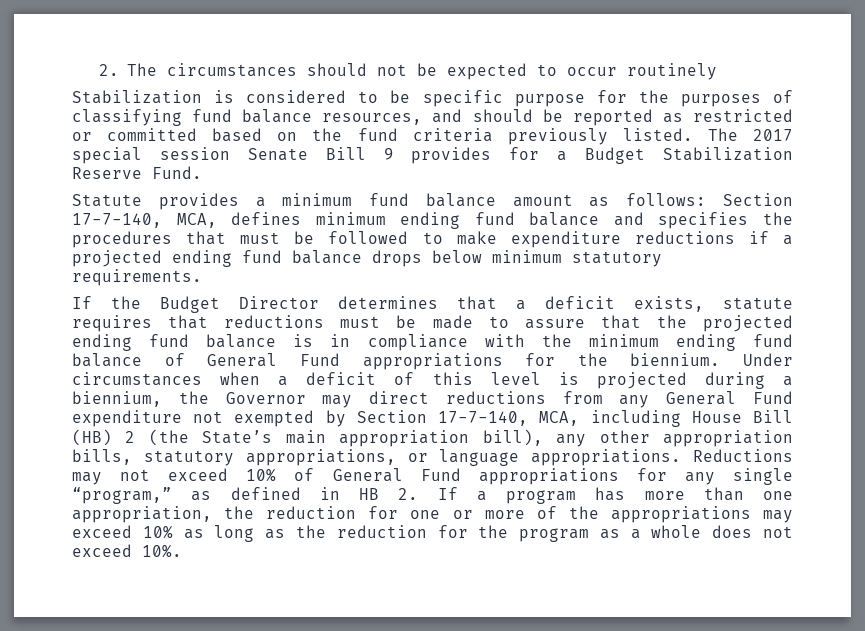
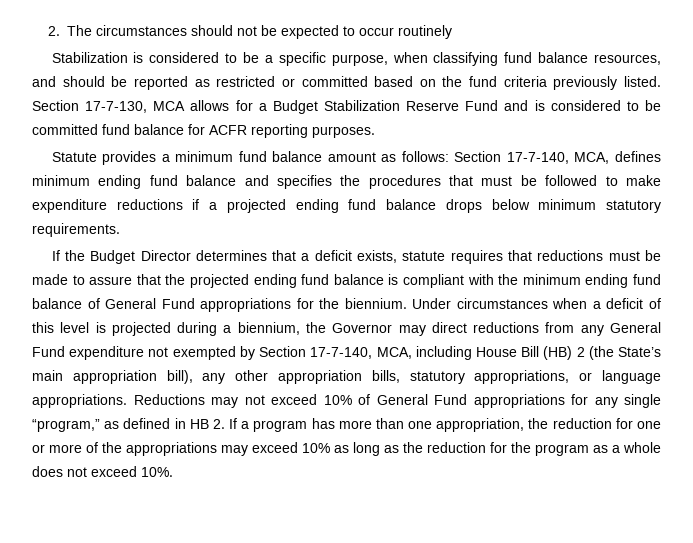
[422,90,794,107] specific purpose for the purposes of -> [264,52,428,66] a specific purpose, when
[707,128,794,141] [72,147,492,164] The 2017 special session Senate Bill 9 provides -> [32,100,230,113] Section 17-7-130, MCA allows
[152,166,202,179] Fund. -> [465,100,661,111] [32,124,375,138] Fund and is considered to be committed fund balance for ACFR reporting purposes.
[330,334,468,351] in compliance -> [403,274,465,288] compliant

